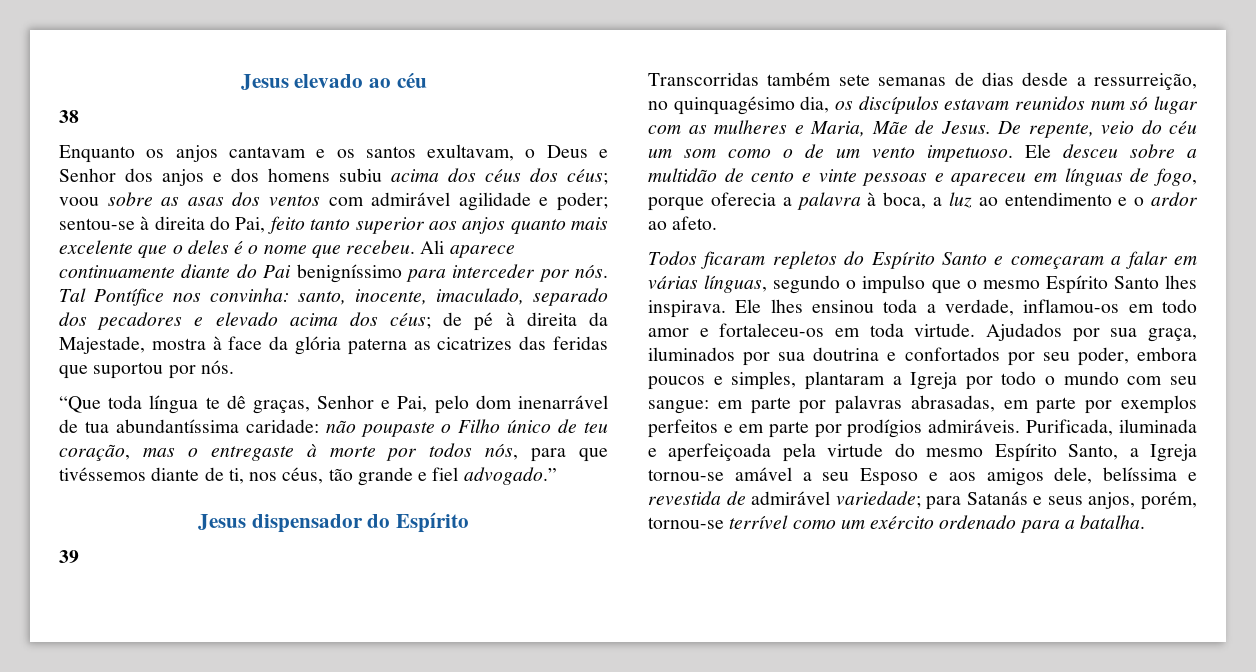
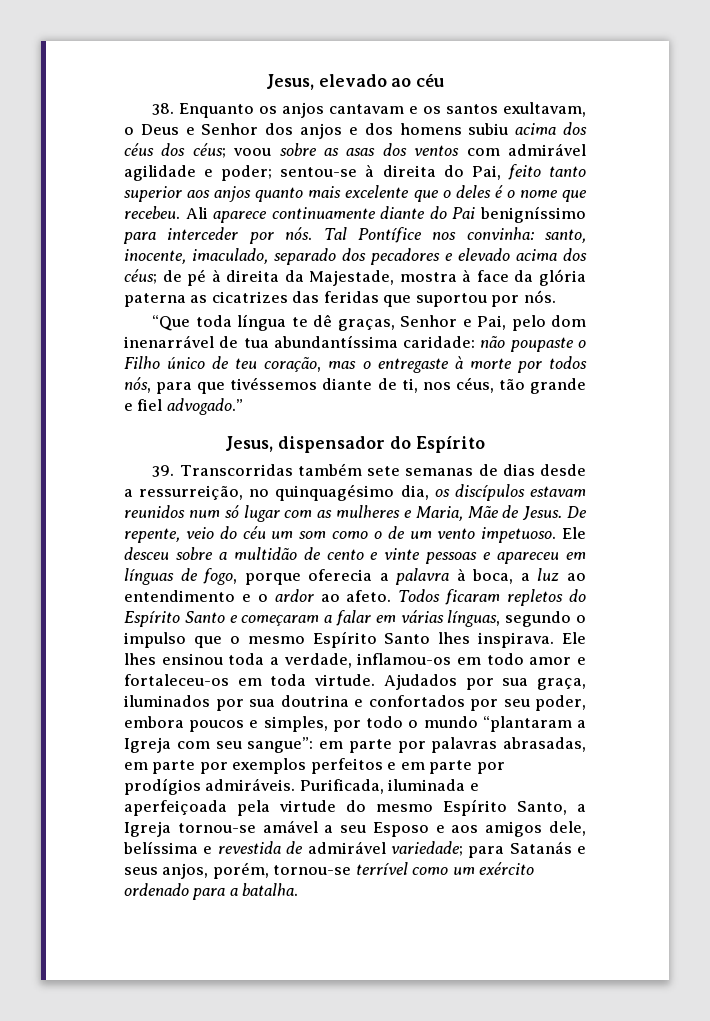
[240,74,289,90] Jesus -> [265,74,314,90] Jesus,
[59,110,79,123] 38 // -> [152,103,175,115] 38.
[197,514,246,530] Jesus -> [225,436,274,452] Jesus,
[59,550,79,563] 39 // -> [152,465,175,477] 39.
(718, 223) // -> (392, 596) none
[804,371,958,390] plantaram a Igreja -> (328, 724) none
(1119, 378) none -> [482,716,586,732] [124,737,171,753] “plantaram a Igreja
[648,400,709,414] sangue: -> [247,737,314,753] sangue”:

